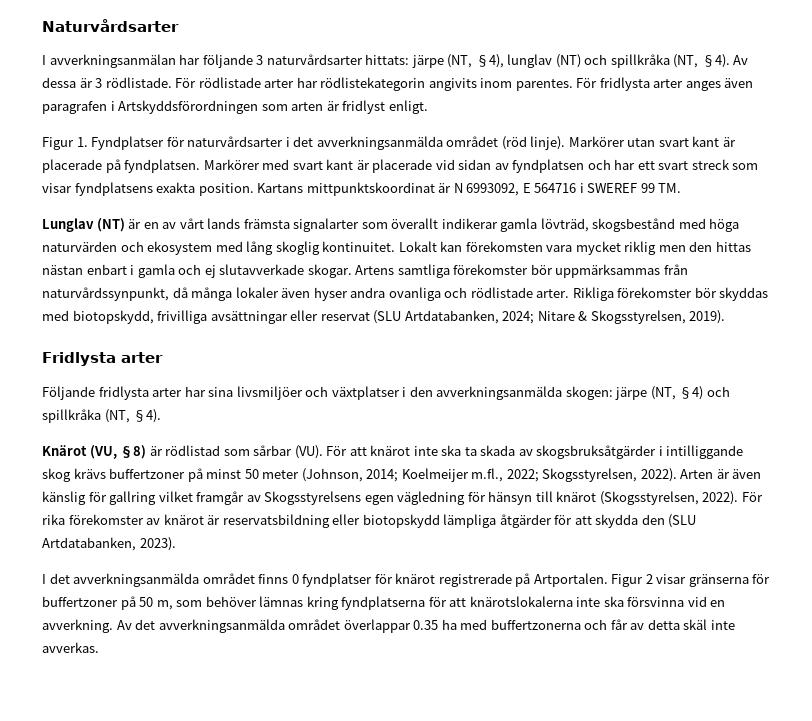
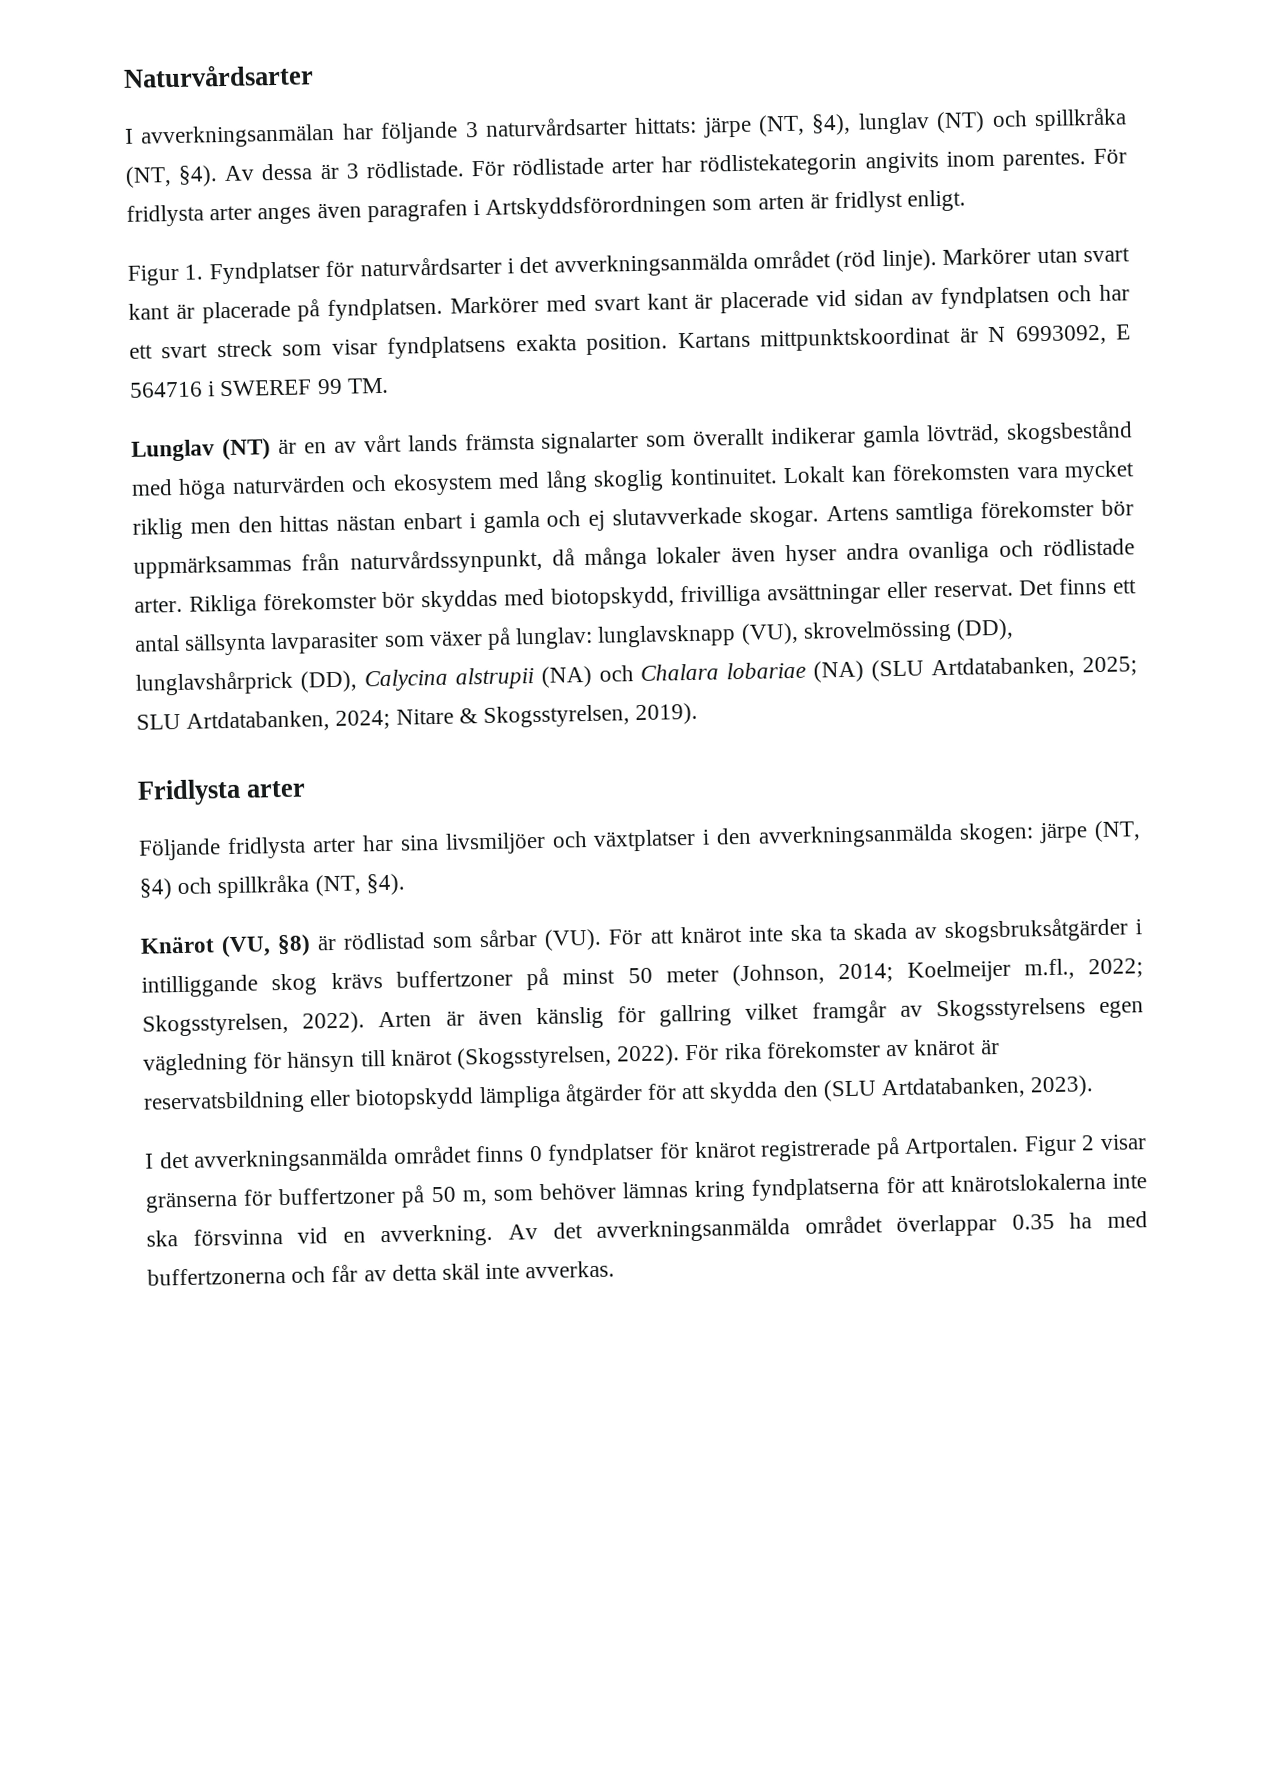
[320,310,402,324] reservat (SLU -> [933,577,1137,598] [134,618,1015,656] [135,656,1137,696] [136,713,181,730] reservat. Det finns ett antal sällsynta lavparasiter som växer på lunglav: lunglavsknapp (VU), skrovelmössing (DD), lunglavshårprick (DD), Calycina alstrupii (NA) och Chalara lobariae (NA) (SLU Artdatabanken, 2025; SLU

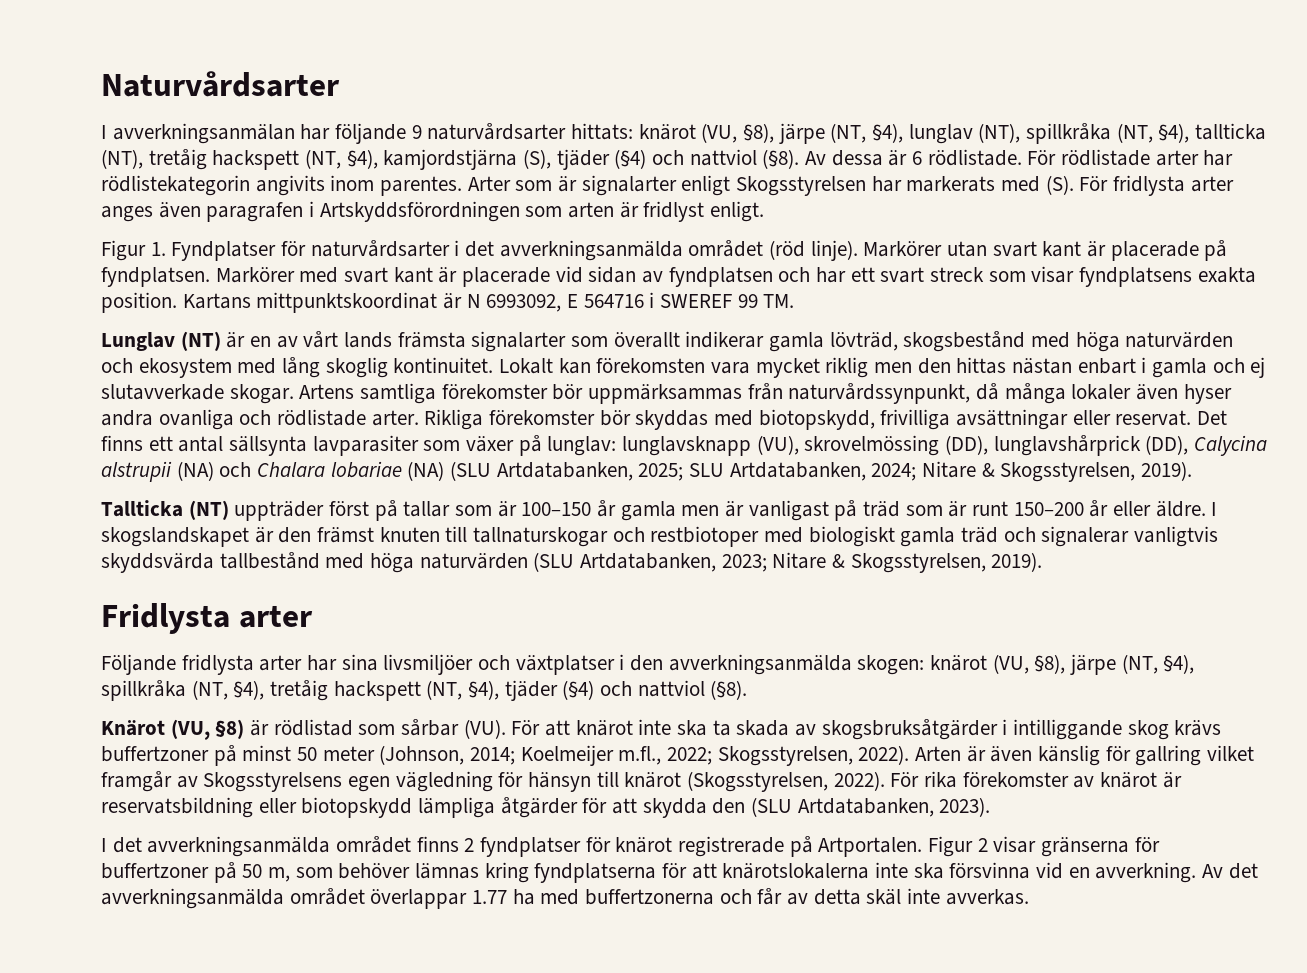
[464,122,479,138] 3 -> [411,125,422,139] 9
(698, 125) none -> [638,123,775,143] knärot (VU, §8),
[936,107,1127,134] [125,165,219,188] (NT) och spillkråka (NT, §4). -> [978,123,1267,144] [101,149,800,170] (NT), spillkråka (NT, §4), tallticka (NT), tretåig hackspett (NT, §4), kamjordstjärna (S), tjäder (§4) och nattviol (§8).
[345,163,359,179] 3 -> [912,151,923,165] 6
(1086, 160) none -> [467,175,1074,196] Arter som är signalarter enligt Skogsstyrelsen har markerats med (S).
(699, 714) none -> [101,500,1218,521] [101,526,1219,547] [101,552,1043,573] // Tallticka (NT) uppträder först på tallar som är 100–150 år gamla men är vanligast på träd som är runt 150–200 år eller äldre. I skogslandskapet är den främst knuten till tallnaturskogar och restbiotoper med biologiskt gamla träd och signalerar vanligtvis skyddsvärda tallbestånd med höga naturvärden (SLU Artdatabanken, 2023; Nitare & Skogsstyrelsen, 2019).
[1039,820,1141,844] [139,873,405,900] järpe (NT, §4) och spillkråka (NT, §4). -> [930,654,1195,675] [101,680,748,701] knärot (VU, §8), järpe (NT, §4), spillkråka (NT, §4), tretåig hackspett (NT, §4), tjäder (§4) och nattviol (§8).
[528,1145,543,1162] 0 -> [464,838,475,852] 2
[1011,1213,1055,1230] 0.35 -> [472,890,508,904] 1.77

